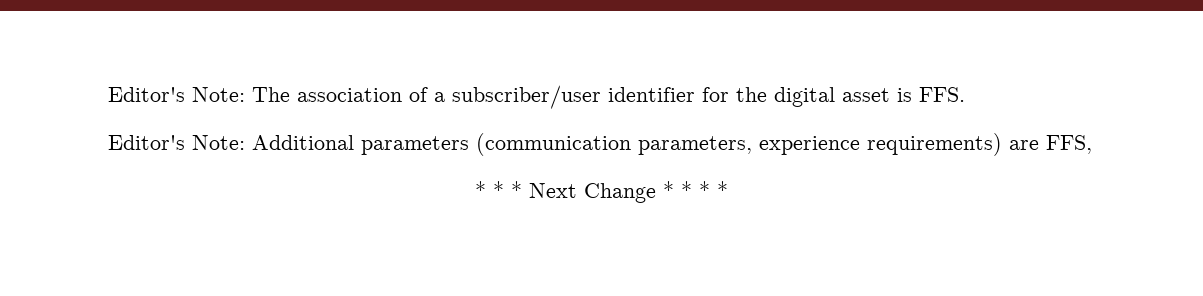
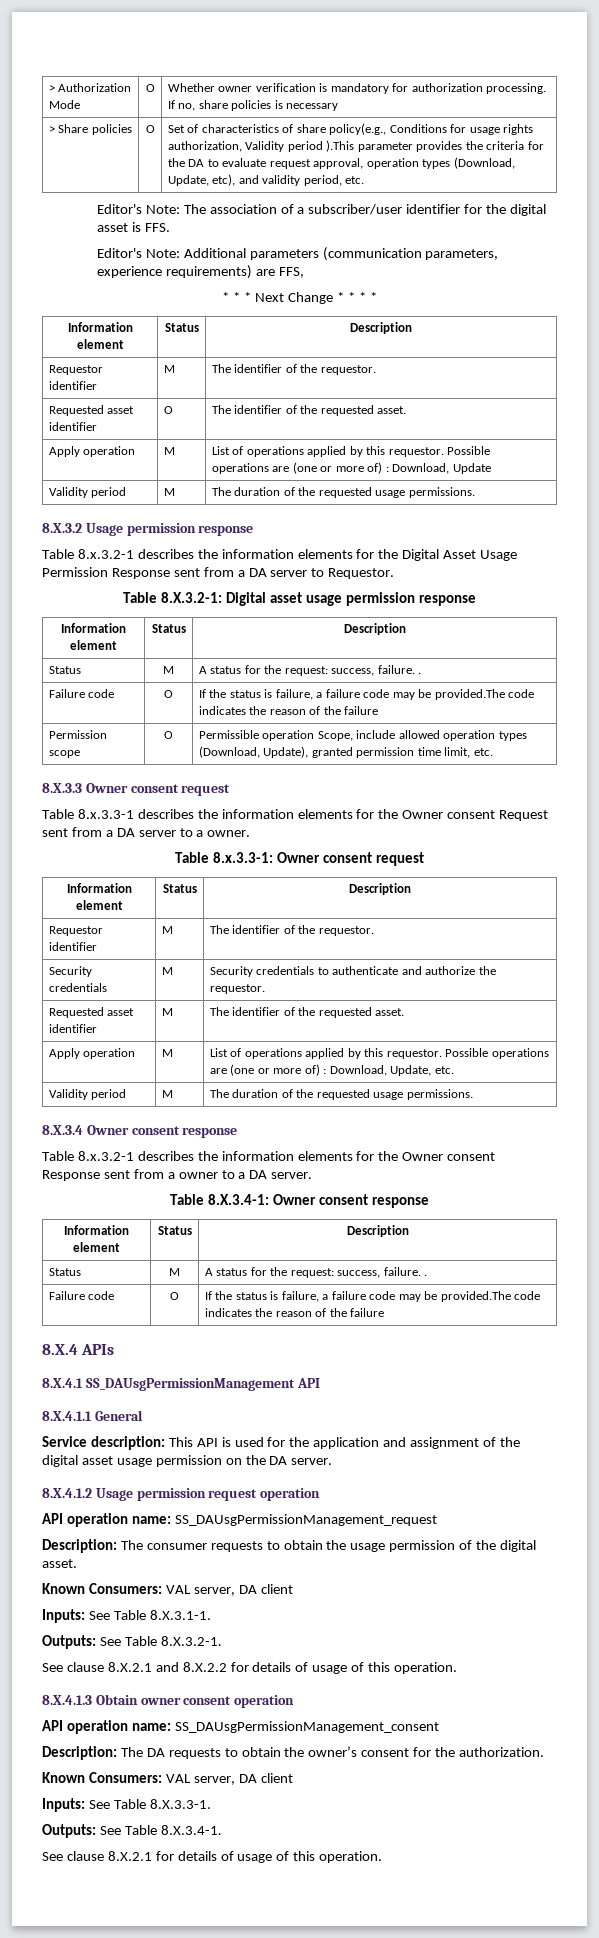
(108, 94) none -> [48,83,132,92] [48,100,80,109] [145,84,155,92] [167,83,547,94] [167,100,339,111] [48,124,132,135] [145,125,155,133] [167,123,534,135] [167,140,544,152] [167,157,515,169] [167,174,365,186] > Authorization Mode | O | Whether owner verification is mandatory for authorization processing. If no, share policies is necessary // > Share policies | O | Set of characteristics of share policy(e.g., Conditions for usage rights authorization, Validity period ).This parameter provides the criteria for the DA to evaluate request approval, operation types (Download, Update, etc), and validity period, etc. //
(728, 189) none -> [67,322,133,332] [76,339,124,349] [164,323,199,332] [350,322,412,334] [48,365,103,375] [48,381,97,390] [163,365,175,373] [211,364,376,375] [48,405,135,416] [48,422,97,431] [163,406,173,414] [211,405,407,416] [48,446,136,457] [163,447,175,455] [211,446,491,457] [211,462,491,474] [48,487,127,498] [163,488,175,496] [211,487,475,498] [42,523,254,536] [42,549,518,561] [42,567,395,579] [123,592,476,606] [61,623,126,633] [70,640,117,650] [151,624,186,633] [343,623,406,635] [48,666,81,674] [163,666,174,674] [198,665,422,676] [48,689,115,698] [164,690,173,698] [198,689,535,700] [198,706,379,715] [48,730,107,739] [48,750,80,758] [164,731,173,739] [198,730,527,741] [198,746,493,758] [42,783,231,796] [42,809,549,821] [42,827,251,837] [175,852,424,866] [66,883,132,893] [75,900,123,910] [162,884,197,893] [349,883,411,895] [48,926,103,936] [48,942,97,951] [161,926,173,934] [209,925,374,936] [48,966,92,977] [48,983,107,992] [161,967,173,975] [209,966,496,977] [209,984,265,994] [48,1007,135,1018] [48,1024,97,1033] [161,1008,173,1016] [209,1007,405,1018] [48,1048,136,1059] [161,1049,173,1057] [209,1048,549,1059] [209,1064,454,1076] [48,1089,127,1100] [161,1090,173,1098] [209,1089,473,1100] [42,1125,238,1138] [42,1151,496,1161] [42,1169,313,1181] [170,1194,429,1208] [64,1225,129,1235] [73,1242,120,1252] [157,1226,192,1235] [346,1225,409,1237] [48,1268,81,1276] [169,1268,180,1276] [204,1267,428,1278] [48,1291,115,1300] [170,1292,179,1300] [204,1291,541,1302] [204,1308,385,1317] [42,1344,115,1355] [42,1378,320,1391] [42,1410,143,1421] [42,1436,520,1450] [42,1455,333,1467] [42,1488,321,1501] [42,1513,437,1527] [42,1539,537,1553] [42,1559,77,1568] [42,1583,293,1596] [42,1609,211,1623] [42,1635,222,1649] [42,1662,458,1674] [42,1694,295,1708] [42,1720,439,1734] [42,1746,545,1760] [42,1772,293,1785] [42,1798,211,1812] [42,1824,222,1838] [42,1851,383,1863] // Information element | Status | Description // Requestor identifier | M | The identifier of the requestor. // Requested asset identifier | O | The identifier of the requested asset. // Apply operation | M | List of operations applied by this requestor. Possible operations are (one or more of) : Download, Update // Validity period | M | The duration of the requested usage permissions. // 8.X.3.2 Usage permission response // Table 8.x.3.2-1 describes the information elements for the Digital Asset Usage Permission Response sent from a DA server to Requestor. // Table 8.X.3.2-1: Digital asset usage permission response // Information element | Status | Description // Status | M | A status for the request: success, failure. . // Failure code | O | If the status is failure, a failure code may be provided.The code indicates the reason of the failure // Permission scope | O | Permissible operation Scope, include allowed operation types (Download, Update), granted permission time limit, etc. // 8.X.3.3 Owner consent request // Table 8.x.3.3-1 describes the information elements for the Owner consent Request sent from a DA server to a owner. // Table 8.x.3.3-1: Owner consent request // Information element | Status | Description // Requestor identifier | M | The identifier of the requestor. // Security credentials | M | Security credentials to authenticate and authorize the requestor. // Requested asset identifier | M | The identifier of the requested asset. // Apply operation | M | List of operations applied by this requestor. Possible operations are (one or more of) : Download, Update, etc. // Validity period | M | The duration of the requested usage permissions. // 8.X.3.4 Owner consent response // Table 8.x.3.2-1 describes the information elements for the Owner consent Response sent from a owner to a DA server. // Table 8.X.3.4-1: Owner consent response // Information element | Status | Description // Status | M | A status for the request: success, failure. . // Failure code | O | If the status is failure, a failure code may be provided.The code indicates the reason of the failure // 8.X.4 APIs // 8.X.4.1 SS_DAUsgPermissionManagement API // 8.X.4.1.1 General // Service description: This API is used for the application and assignment of the digital asset usage permission on the DA server. // 8.X.4.1.2 Usage permission request operation // API operation name: SS_DAUsgPermissionManagement_request // Description: The consumer requests to obtain the usage permission of the digital asset. // Known Consumers: VAL server, DA client // Inputs: See Table 8.X.3.1-1. // Outputs: See Table 8.X.3.2-1. // See clause 8.X.2.1 and 8.X.2.2 for details of usage of this operation. // 8.X.4.1.3 Obtain owner consent operation // API operation name: SS_DAUsgPermissionManagement_consent // Description: The DA requests to obtain the owner’s consent for the authorization. // Known Consumers: VAL server, DA client // Inputs: See Table 8.X.3.3-1. // Outputs: See Table 8.X.3.4-1. // See clause 8.X.2.1 for details of usage of this operation.

